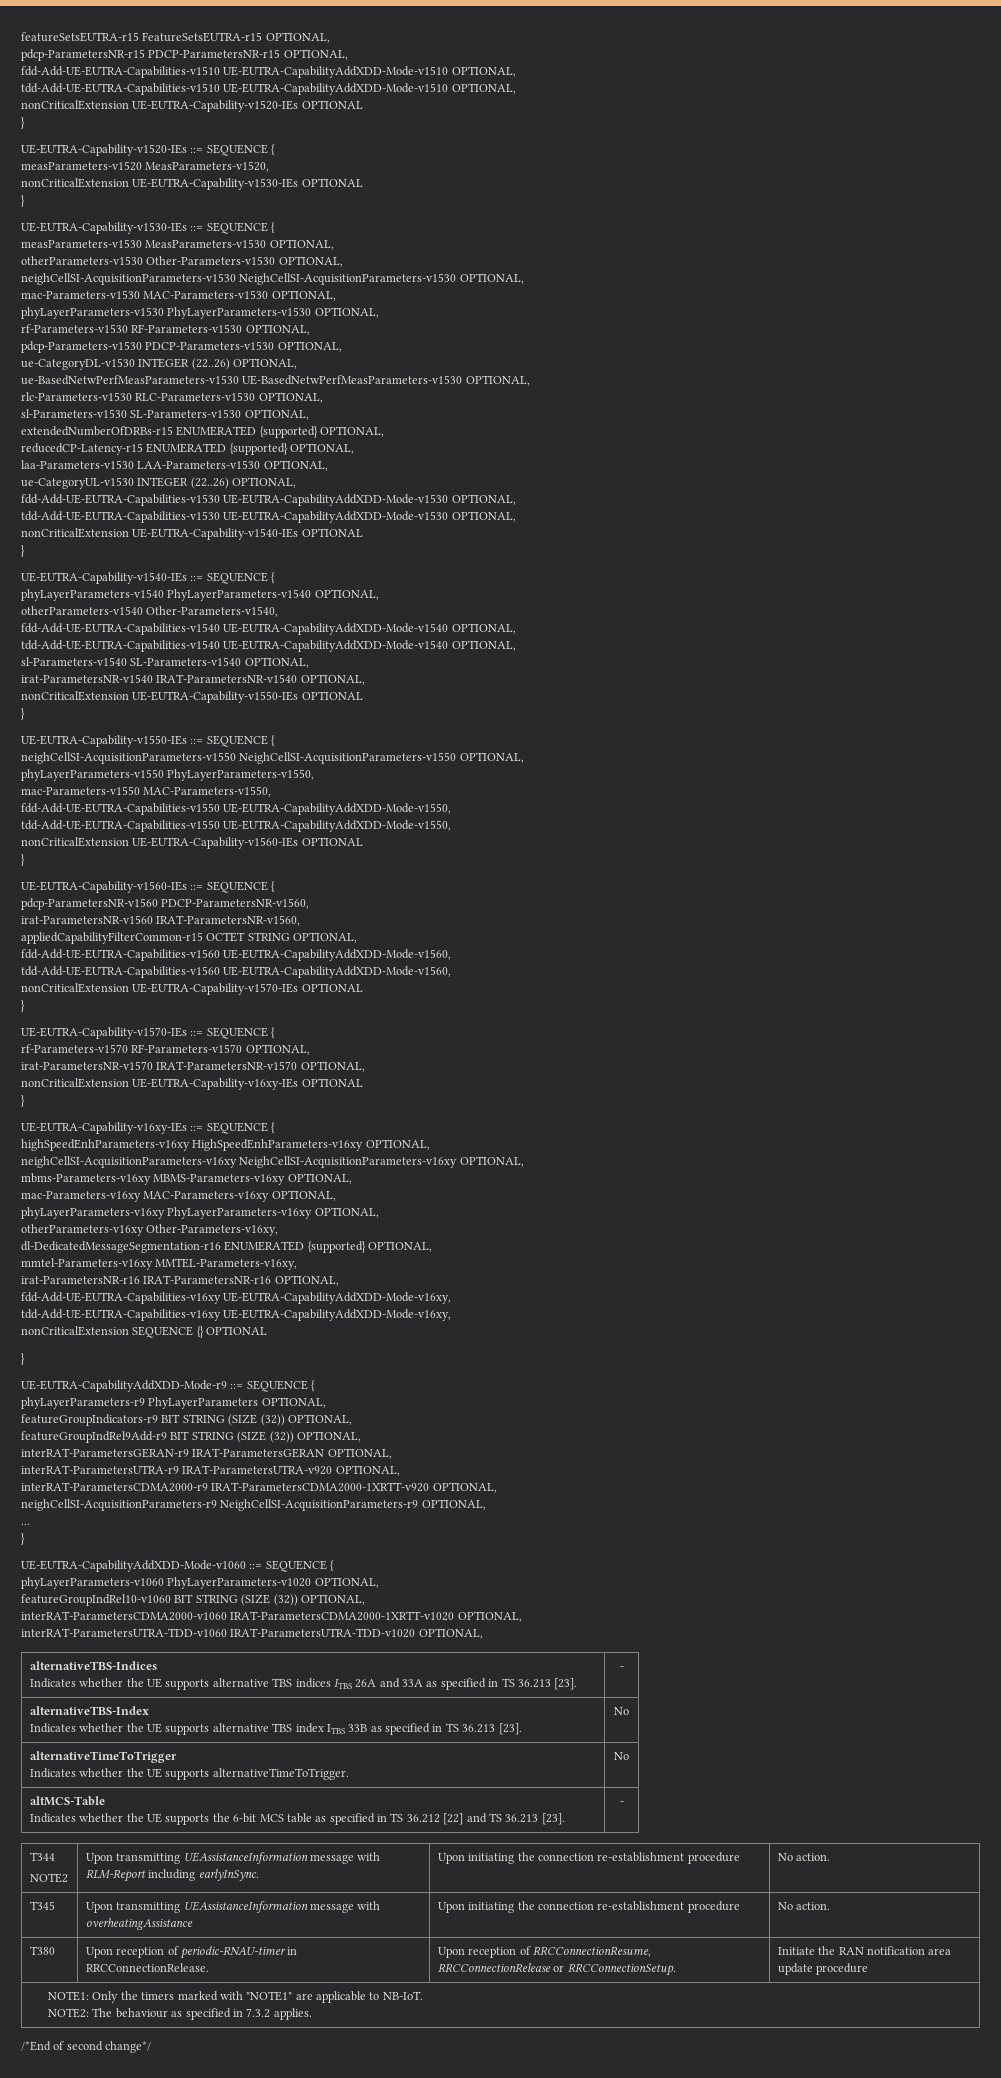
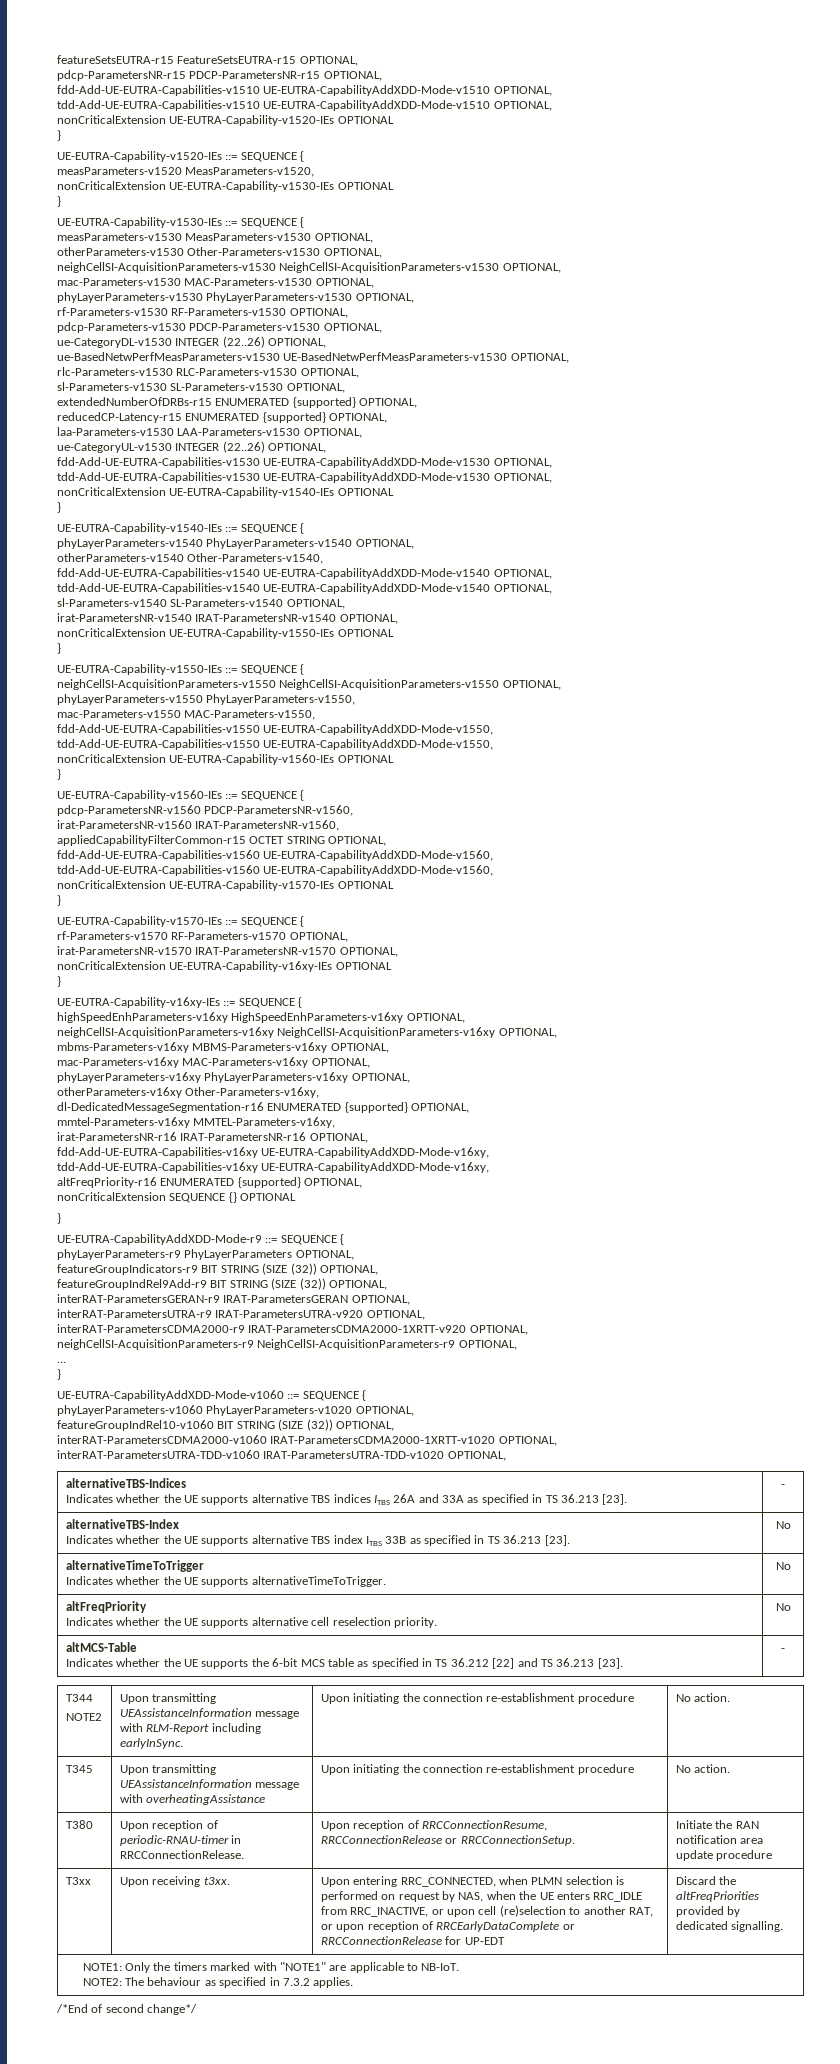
(452, 1315) none -> [57,1177,363,1188] // altFreqPriority-r16 ENUMERATED {supported} OPTIONAL,
(629, 1756) none -> [65,1601,147,1613] [65,1617,437,1628] [775,1603,791,1611] // altFreqPriority // Indicates whether the UE supports alternative cell reselection priority. | No
(869, 1969) none -> [65,1877,91,1885] [119,1876,230,1887] [320,1876,625,1887] [320,1891,643,1902] [320,1905,653,1917] [320,1921,575,1932] [320,1936,505,1945] [675,1876,737,1885] [675,1891,759,1902] [675,1906,741,1917] [675,1921,784,1932] // T3xx | Upon receiving t3xx. | Upon entering RRC_CONNECTED, when PLMN selection is performed on request by NAS, when the UE enters RRC_IDLE from RRC_INACTIVE, or upon cell (re)selection to another RAT, or upon reception of RRCEarlyDataComplete or RRCConnectionRelease for UP-EDT | Discard the altFreqPriorities provided by dedicated signalling.

